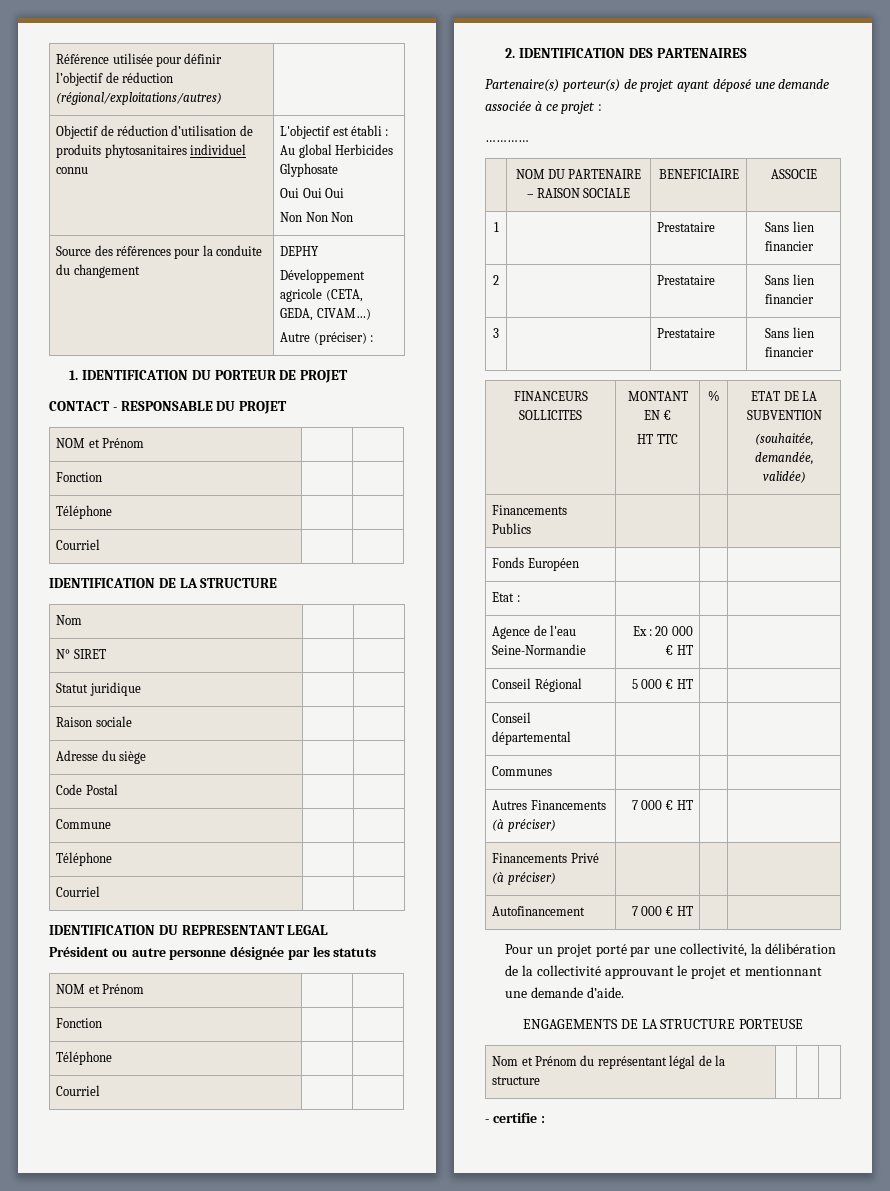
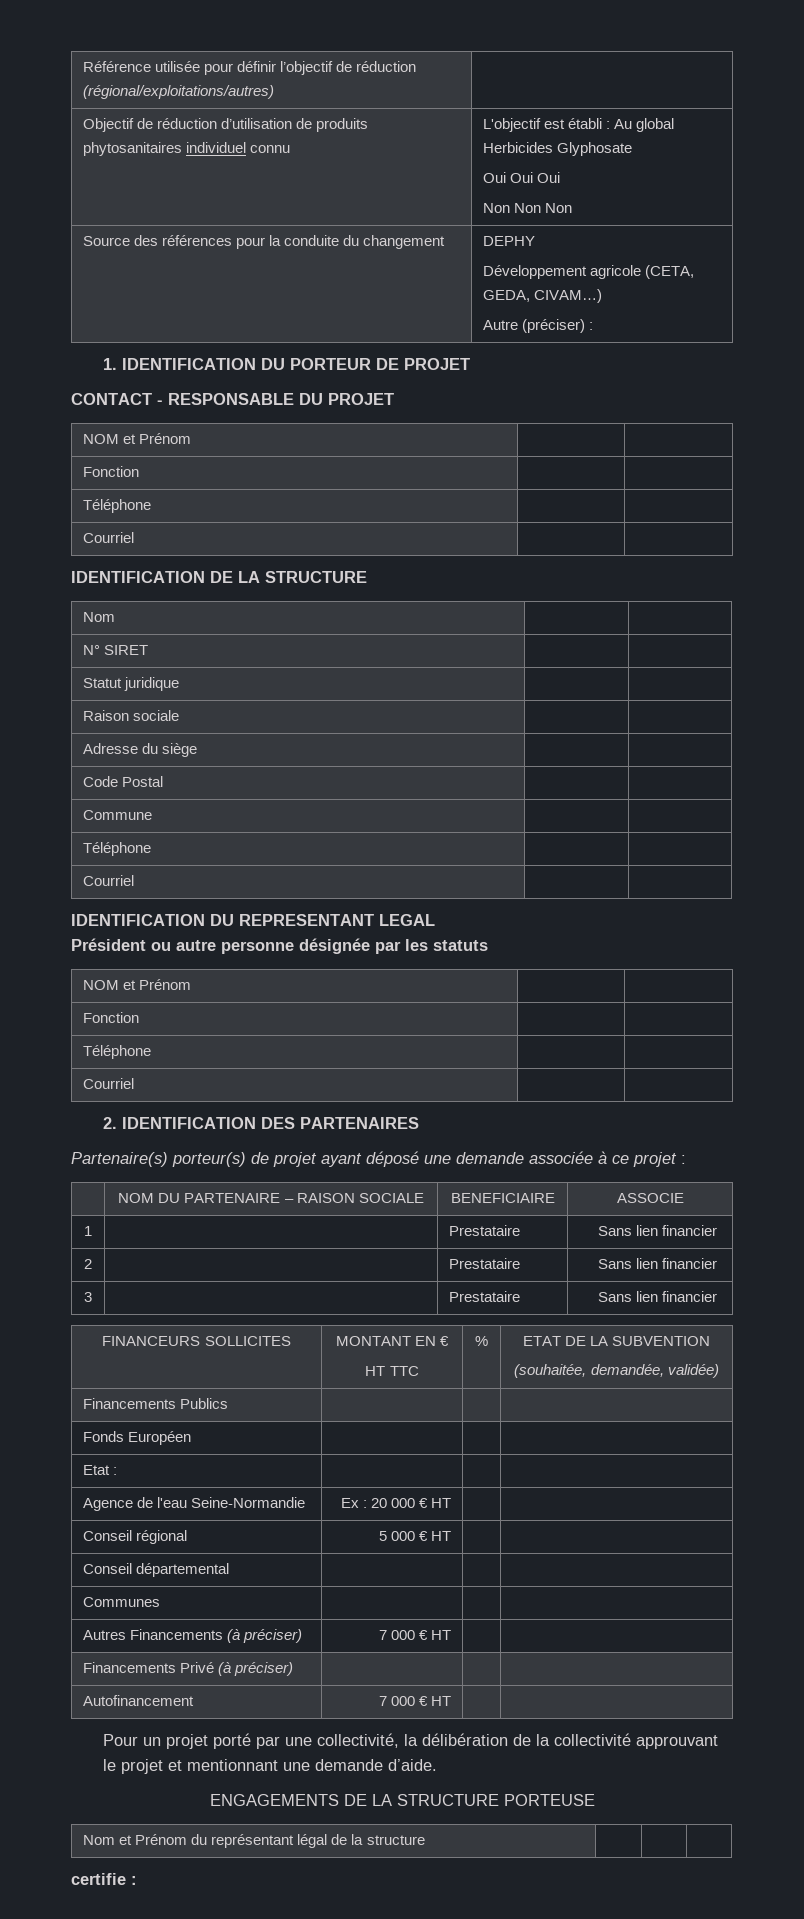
[485,140,529,142] // ………… -> (686, 1159) none
[534,678,582,692] Régional -> [136,1530,188,1544] régional
[485,1119,489,1123] - -> (425, 1840) none

